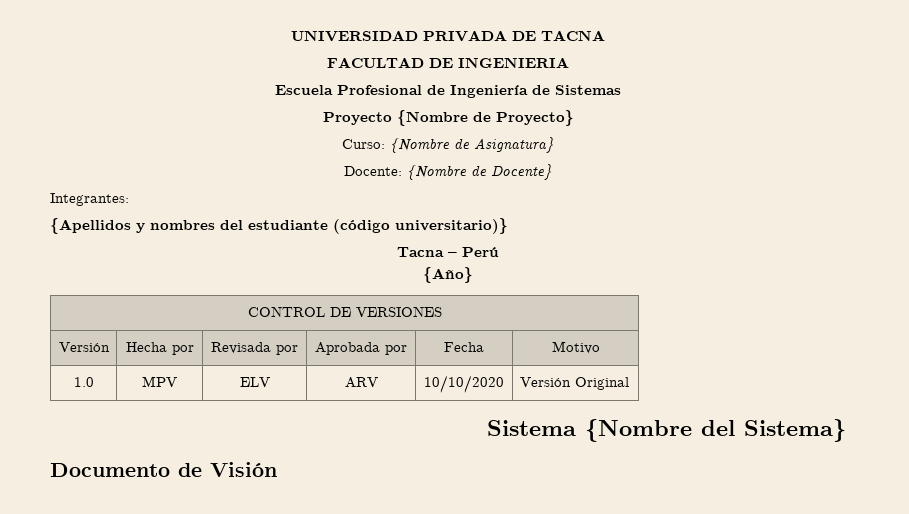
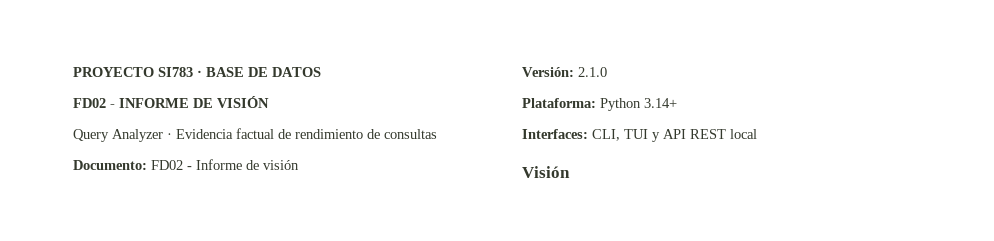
[291,30,605,42] [327,57,569,68] [275,85,621,98] [322,110,574,126] [342,137,554,153] [344,164,552,180] [50,193,129,206] [50,218,508,234] [397,247,499,257] [423,267,473,283] [247,306,442,317] [58,342,110,352] [125,342,194,355] [211,342,298,355] [315,342,408,355] [444,342,484,352] [551,341,600,354] [73,377,94,387] [142,376,177,387] [239,377,270,387] [344,377,378,388] [424,375,504,393] [519,377,629,390] [487,419,846,442] [50,463,202,477] UNIVERSIDAD PRIVADA DE TACNA // FACULTAD DE INGENIERIA // Escuela Profesional de Ingeniería de Sistemas // Proyecto {Nombre de Proyecto} // Curso: {Nombre de Asignatura} // Docente: {Nombre de Docente} // Integrantes: // {Apellidos y nombres del estudiante (código universitario)} // Tacna – Perú // {Año} // CONTROL DE VERSIONES // Versión | Hecha por | Revisada por | Aprobada por | Fecha | Motivo // 1.0 | MPV | ELV | ARV | 10/10/2020 | Versión Original // Sistema {Nombre del Sistema} // Documento de -> [73,67,321,77] [73,96,269,108] [73,128,437,142] [73,159,299,170] [522,67,607,77] [522,98,677,111] [522,129,757,142] PROYECTO SI783 · BASE DE DATOS // FD02 - INFORME DE VISIÓN // Query Analyzer · Evidencia factual de rendimiento de consultas // Documento: FD02 - Informe de visión // Versión: 2.1.0 // Plataforma: Python 3.14+ // Interfaces: CLI, TUI y API REST local //

